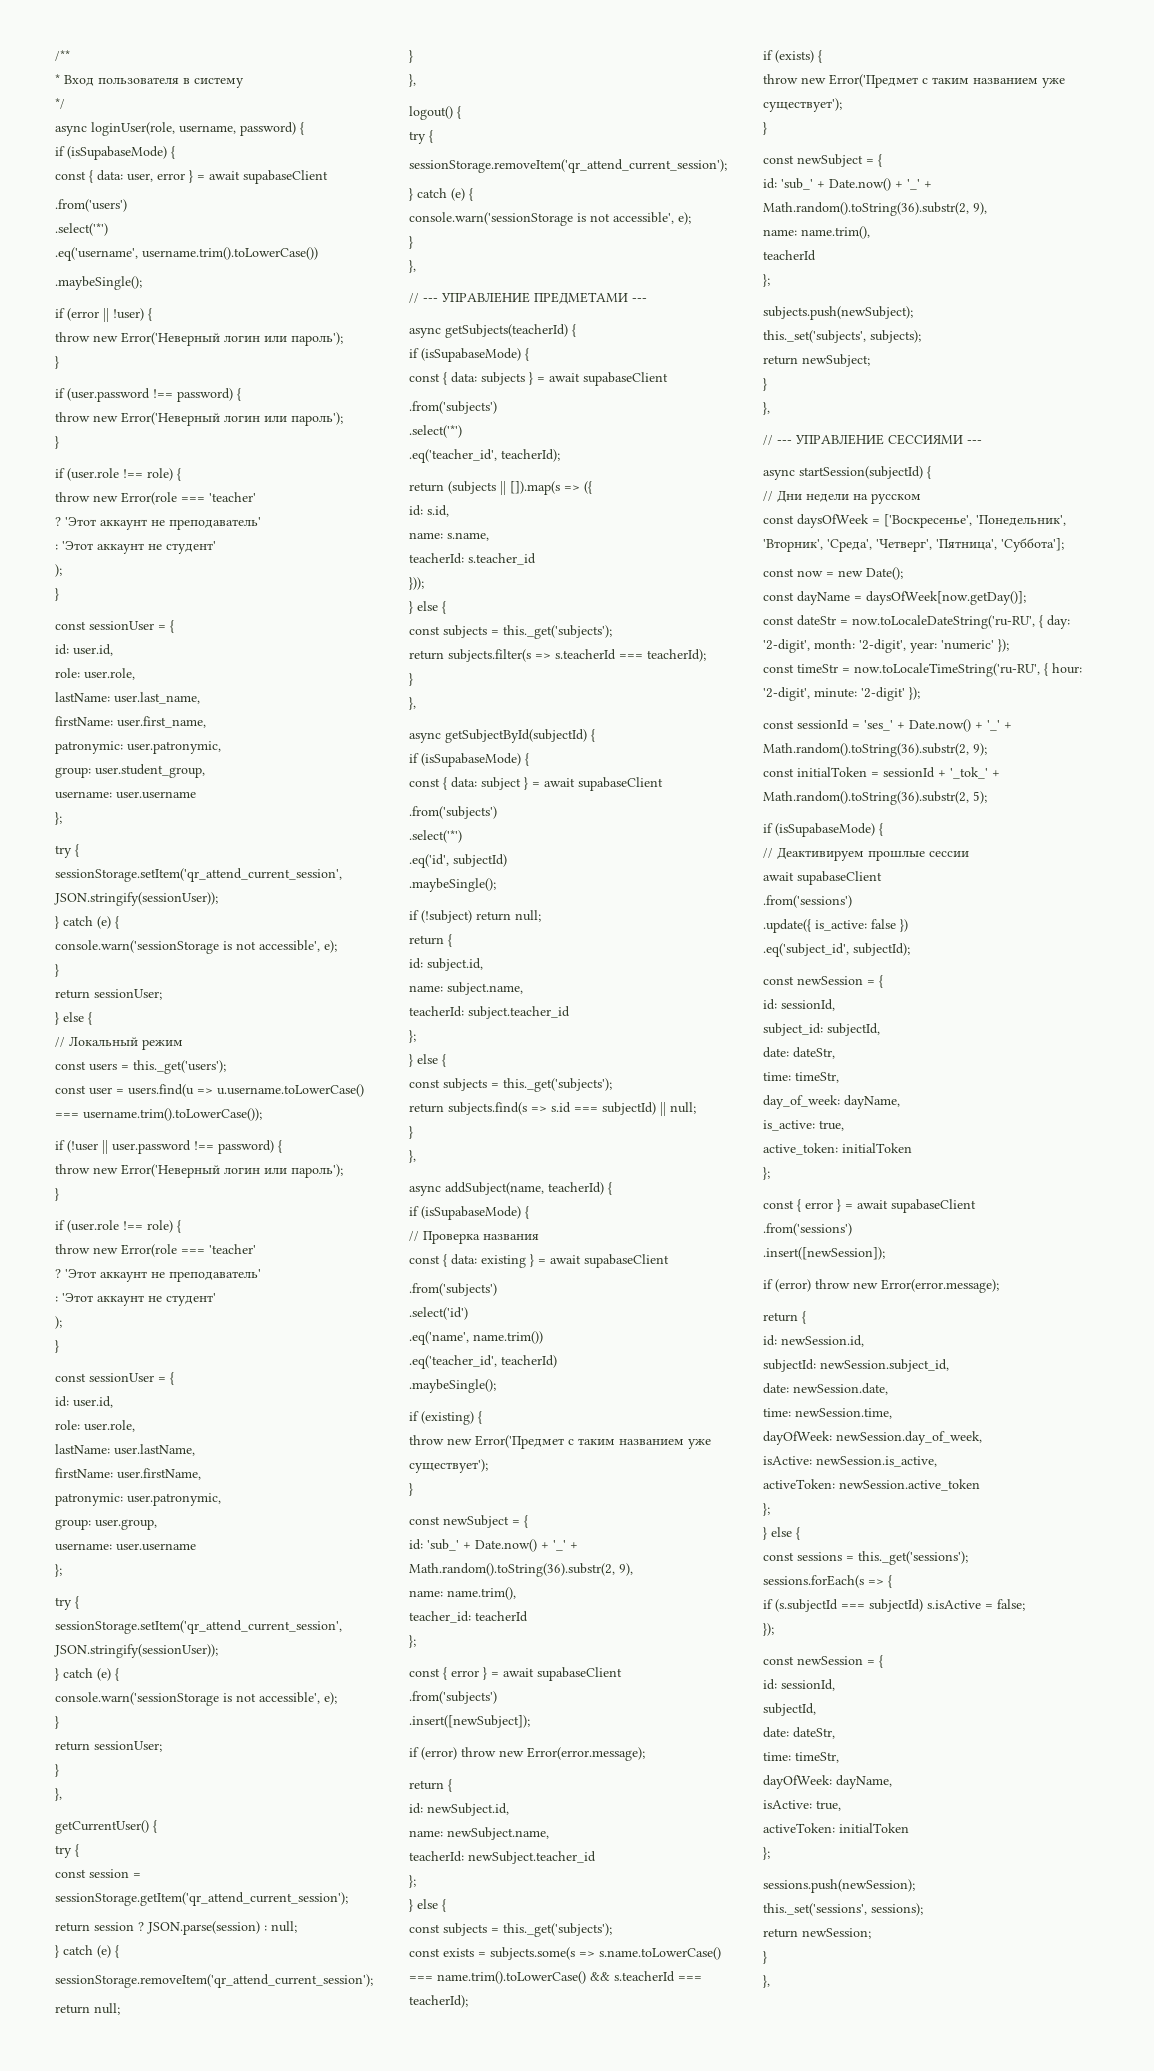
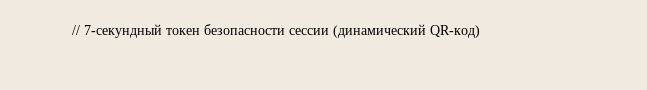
[55,50,70,61] [55,74,244,88] [55,98,65,109] [55,122,304,136] [55,146,175,160] [55,170,328,184] [55,199,127,212] [55,223,108,236] [55,247,318,261] [55,276,142,290] [55,308,152,322] [55,332,343,346] [55,356,59,369] [55,388,241,402] [55,412,343,426] [55,436,59,449] [55,468,181,481] [55,492,256,505] [55,517,261,530] [55,541,216,554] [55,564,62,577] [55,588,59,601] [55,620,174,633] [55,644,113,656] [55,668,135,680] [55,692,200,704] [55,716,206,728] [55,741,221,754] [55,764,205,778] [55,791,196,799] [55,812,62,825] [55,844,79,858] [55,868,342,882] [54,892,218,906] [55,916,119,929] [55,940,337,954] [55,964,59,977] [55,989,162,1000] [55,1012,92,1025] [55,1036,183,1050] [55,1060,226,1074] [55,1084,364,1097] [55,1108,262,1121] [55,1140,282,1154] [55,1164,343,1178] [55,1188,59,1201] [55,1220,181,1233] [55,1244,256,1257] [55,1269,261,1282] [55,1293,216,1306] [55,1316,62,1329] [55,1340,59,1353] [55,1372,174,1385] [55,1396,113,1408] [55,1420,135,1432] [55,1444,195,1456] [55,1468,201,1480] [55,1493,221,1506] [55,1519,157,1530] [55,1543,196,1551] [55,1564,62,1577] [55,1596,79,1610] [55,1620,342,1634] [54,1644,218,1658] [55,1668,119,1681] [55,1692,337,1706] [55,1716,59,1729] [55,1741,162,1752] [55,1764,59,1777] [55,1788,62,1801] [55,1820,157,1834] [55,1844,79,1858] [55,1869,141,1878] [55,1892,348,1906] [55,1921,297,1935] [55,1945,119,1958] [55,1974,373,1988] [55,2003,120,2015] [409,50,413,63] [409,74,416,87] [409,106,461,120] [409,130,433,144] [409,159,727,173] [409,188,473,201] [409,212,691,226] [409,236,413,249] [409,260,416,273] [409,292,647,305] [409,324,576,338] [409,348,529,362] [409,372,668,386] [409,401,497,414] [409,425,462,438] [409,449,560,463] [409,481,592,495] [409,505,449,517] [409,532,489,541] [409,553,536,565] [409,577,424,590] [409,601,446,614] [409,625,612,639] [409,649,706,662] [409,673,413,686] [409,697,416,710] [409,729,595,743] [409,753,529,767] [409,777,663,791] [409,806,497,819] [409,830,462,843] [409,854,507,868] [409,878,496,892] [409,910,541,923] [409,934,452,947] [409,958,483,971] [409,982,523,995] [409,1006,570,1019] [409,1030,416,1043] [409,1054,446,1067] [409,1078,612,1092] [409,1102,696,1116] [409,1126,413,1139] [409,1150,416,1163] [409,1182,612,1196] [409,1206,529,1220] [409,1231,539,1244] [409,1254,669,1268] [409,1283,497,1296] [409,1307,468,1320] [409,1331,543,1345] [409,1355,557,1369] [409,1379,496,1393] [409,1411,482,1425] [409,1435,711,1449] [409,1459,488,1473] [409,1483,413,1496] [409,1515,528,1528] [409,1539,578,1552] [409,1563,633,1577] [409,1587,516,1600] [409,1611,528,1623] [409,1635,416,1648] [409,1667,622,1681] [409,1691,497,1704] [409,1715,530,1728] [409,1747,645,1761] [409,1779,452,1792] [409,1803,509,1816] [409,1827,549,1840] [409,1851,596,1864] [409,1875,416,1888] [409,1899,446,1912] [409,1923,612,1937] [409,1947,721,1960] [409,1971,702,1984] [409,1995,468,2008] [763,50,822,63] [763,74,1065,88] [763,98,842,112] [763,122,767,135] [763,154,882,167] [763,178,932,191] [763,202,987,216] [763,226,870,239] [763,250,816,261] [763,274,770,287] [763,306,913,320] [763,330,921,343] [763,354,870,367] [763,378,767,391] [763,402,770,415] [763,434,982,445] [763,466,931,480] [763,490,921,504] [763,514,1066,528] [763,538,1064,552] [763,567,903,580] [763,591,1026,605] [763,615,1070,629] [763,639,1009,653] [763,663,1082,677] [763,687,920,701] [763,719,1012,732] [763,743,987,757] [763,767,1000,779] [763,791,987,805] [763,823,883,837] [763,847,969,861] [763,871,882,885] [763,895,852,908] [763,919,908,933] [763,943,910,957] [763,975,883,988] [763,999,835,1011] [763,1023,880,1036] [763,1047,835,1059] [763,1072,839,1083] [763,1095,900,1109] [763,1120,844,1131] [763,1143,912,1155] [763,1167,770,1180] [763,1199,976,1213] [763,1223,852,1236] [763,1247,885,1260] [763,1279,999,1293] [763,1311,806,1324] [763,1335,864,1347] [763,1359,949,1372] [763,1383,888,1395] [763,1408,892,1419] [763,1431,982,1445] [763,1456,937,1467] [763,1479,980,1491] [763,1503,770,1516] [763,1527,800,1540] [763,1551,968,1565] [763,1575,892,1588] [763,1599,1025,1612] [763,1623,774,1636] [763,1655,883,1668] [763,1679,835,1691] [763,1703,816,1716] [763,1727,835,1739] [763,1752,839,1763] [763,1775,892,1789] [763,1800,841,1811] [763,1823,909,1833] [763,1847,770,1860] [763,1879,915,1893] [763,1903,923,1916] [763,1928,871,1939] [763,1951,767,1964] [763,1975,770,1988] /** // * Вход пользователя в систему // */ // async loginUser(role, username, password) { // if (isSupabaseMode) { // const { data: user, error } = await supabaseClient // .from('users') // .select('*') // .eq('username', username.trim().toLowerCase()) // .maybeSingle(); // if (error || !user) { // throw new Error('Неверный логин или пароль'); // } // if (user.password !== password) { // throw new Error('Неверный логин или пароль'); // } // if (user.role !== role) { // throw new Error(role === 'teacher' // ? 'Этот аккаунт не преподаватель' // : 'Этот аккаунт не студент' // ); // } // const sessionUser = { // id: user.id, // role: user.role, // lastName: user.last_name, // firstName: user.first_name, // patronymic: user.patronymic, // group: user.student_group, // username: user.username // }; // try { // sessionStorage.setItem('qr_attend_current_session', JSON.stringify(sessionUser)); // } catch (e) { // console.warn('sessionStorage is not accessible', e); // } // return sessionUser; // } else { // // Локальный режим // const users = this._get('users'); // const user = users.find(u => u.username.toLowerCase() === username.trim().toLowerCase()); // if (!user || user.password !== password) { // throw new Error('Неверный логин или пароль'); // } // if (user.role !== role) { // throw new Error(role === 'teacher' // ? 'Этот аккаунт не преподаватель' // : 'Этот аккаунт не студент' // ); // } // const sessionUser = { // id: user.id, // role: user.role, // lastName: user.lastName, // firstName: user.firstName, // patronymic: user.patronymic, // group: user.group, // username: user.username // }; // try { // sessionStorage.setItem('qr_attend_current_session', JSON.stringify(sessionUser)); // } catch (e) { // console.warn('sessionStorage is not accessible', e); // } // return sessionUser; // } // }, // getCurrentUser() { // try { // const session = sessionStorage.getItem('qr_attend_current_session'); // return session ? JSON.parse(session) : null; // } catch (e) { // sessionStorage.removeItem('qr_attend_current_session'); // return null; // } // }, // logout() { // try { // sessionStorage.removeItem('qr_attend_current_session'); // } catch (e) { // console.warn('sessionStorage is not accessible', e); // } // }, // // --- УПРАВЛЕНИЕ ПРЕДМЕТАМИ --- // async getSubjects(teacherId) { // if (isSupabaseMode) { // const { data: subjects } = await supabaseClient // .from('subjects') // .select('*') // .eq('teacher_id', teacherId); // return (subjects || []).map(s => ({ // id: s.id, // name: s.name, // teacherId: s.teacher_id // })); // } else { // const subjects = this._get('subjects'); // return subjects.filter(s => s.teacherId === teacherId); // } // }, // async getSubjectById(subjectId) { // if (isSupabaseMode) { // const { data: subject } = await supabaseClient // .from('subjects') // .select('*') // .eq('id', subjectId) // .maybeSingle(); // if (!subject) return null; // return { // id: subject.id, // name: subject.name, // teacherId: subject.teacher_id // }; // } else { // const subjects = this._get('subjects'); // return subjects.find(s => s.id === subjectId) || null; // } // }, // async addSubject(name, teacherId) { // if (isSupabaseMode) { // // Проверка названия // const { data: existing } = await supabaseClient // .from('subjects') // .select('id') // .eq('name', name.trim()) // .eq('teacher_id', teacherId) // .maybeSingle(); // if (existing) { // throw new Error('Предмет с таким названием уже существует'); // } // const newSubject = { // id: 'sub_' + Date.now() + '_' + Math.random().toString(36).substr(2, 9), // name: name.trim(), // teacher_id: teacherId // }; // const { error } = await supabaseClient // .from('subjects') // .insert([newSubject]); // if (error) throw new Error(error.message); // return { // id: newSubject.id, // name: newSubject.name, // teacherId: newSubject.teacher_id // }; // } else { // const subjects = this._get('subjects'); // const exists = subjects.some(s => s.name.toLowerCase() === name.trim().toLowerCase() && s.teacherId === teacherId); // if (exists) { // throw new Error('Предмет с таким названием уже существует'); // } // const newSubject = { // id: 'sub_' + Date.now() + '_' + Math.random().toString(36).substr(2, 9), // name: name.trim(), // teacherId // }; // subjects.push(newSubject); // this._set('subjects', subjects); // return newSubject; // } // }, // // --- УПРАВЛЕНИЕ СЕССИЯМИ --- // async startSession(subjectId) { // // Дни недели на русском // const daysOfWeek = ['Воскресенье', 'Понедельник', 'Вторник', 'Среда', 'Четверг', 'Пятница', 'Суббота']; // const now = new Date(); // const dayName = daysOfWeek[now.getDay()]; // const dateStr = now.toLocaleDateString('ru-RU', { day: '2-digit', month: '2-digit', year: 'numeric' }); // const timeStr = now.toLocaleTimeString('ru-RU', { hour: '2-digit', minute: '2-digit' }); // const sessionId = 'ses_' + Date.now() + '_' + Math.random().toString(36).substr(2, 9); // const initialToken = sessionId + '_tok_' + Math.random().toString(36).substr(2, 5); // if (isSupabaseMode) { // // Деактивируем прошлые сессии // await supabaseClient // .from('sessions') // .update({ is_active: false }) // .eq('subject_id', subjectId); // const newSession = { // id: sessionId, // subject_id: subjectId, // date: dateStr, // time: timeStr, // day_of_week: dayName, // is_active: true, // active_token: initialToken // }; // const { error } = await supabaseClient // .from('sessions') // .insert([newSession]); // if (error) throw new Error(error.message); // return { // id: newSession.id, // subjectId: newSession.subject_id, // date: newSession.date, // time: newSession.time, // dayOfWeek: newSession.day_of_week, // isActive: newSession.is_active, // activeToken: newSession.active_token // }; // } else { // const sessions = this._get('sessions'); // sessions.forEach(s => { // if (s.subjectId === subjectId) s.isActive = false; // }); // const newSession = { // id: sessionId, // subjectId, // date: dateStr, // time: timeStr, // dayOfWeek: dayName, // isActive: true, // activeToken: initialToken // }; // sessions.push(newSession); // this._set('sessions', sessions); // return newSession; // } // }, -> [72,24,480,38] // 7-секундный токен безопасности сессии (динамический QR-код)

